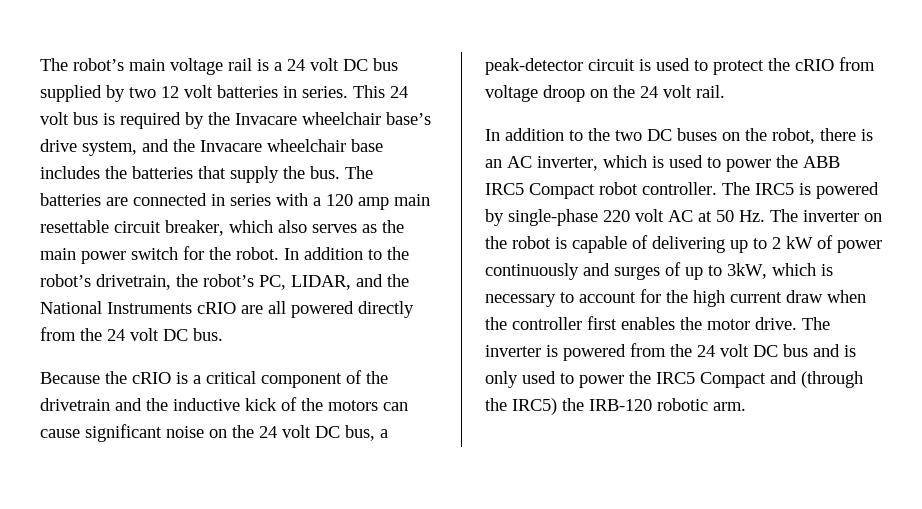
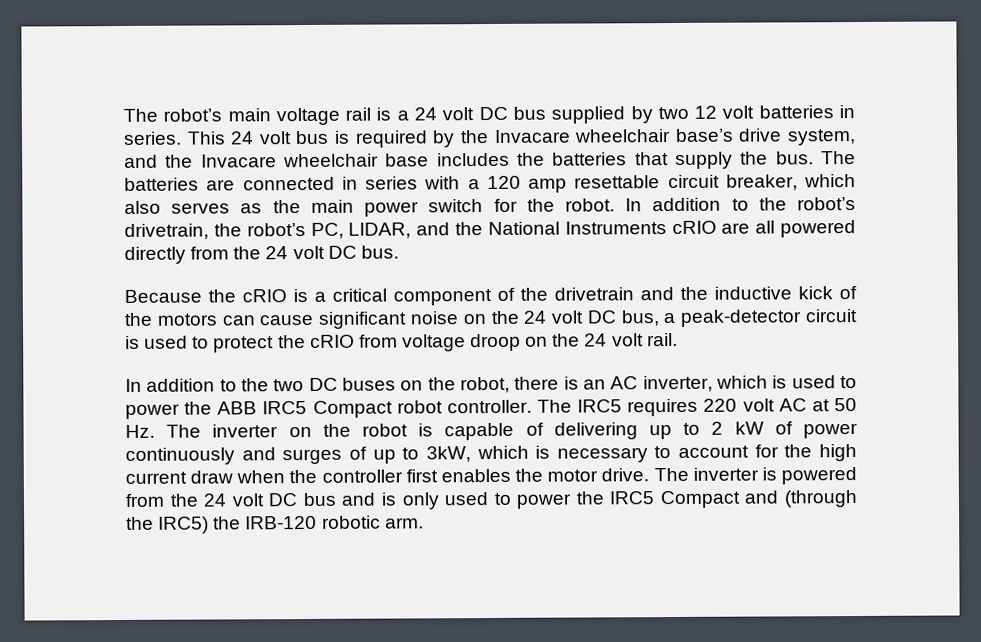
[394,194,430,206] main -> (567, 185) none
[799,182,879,199] [485,209,598,226] is powered by single-phase -> [627,398,699,417] requires

